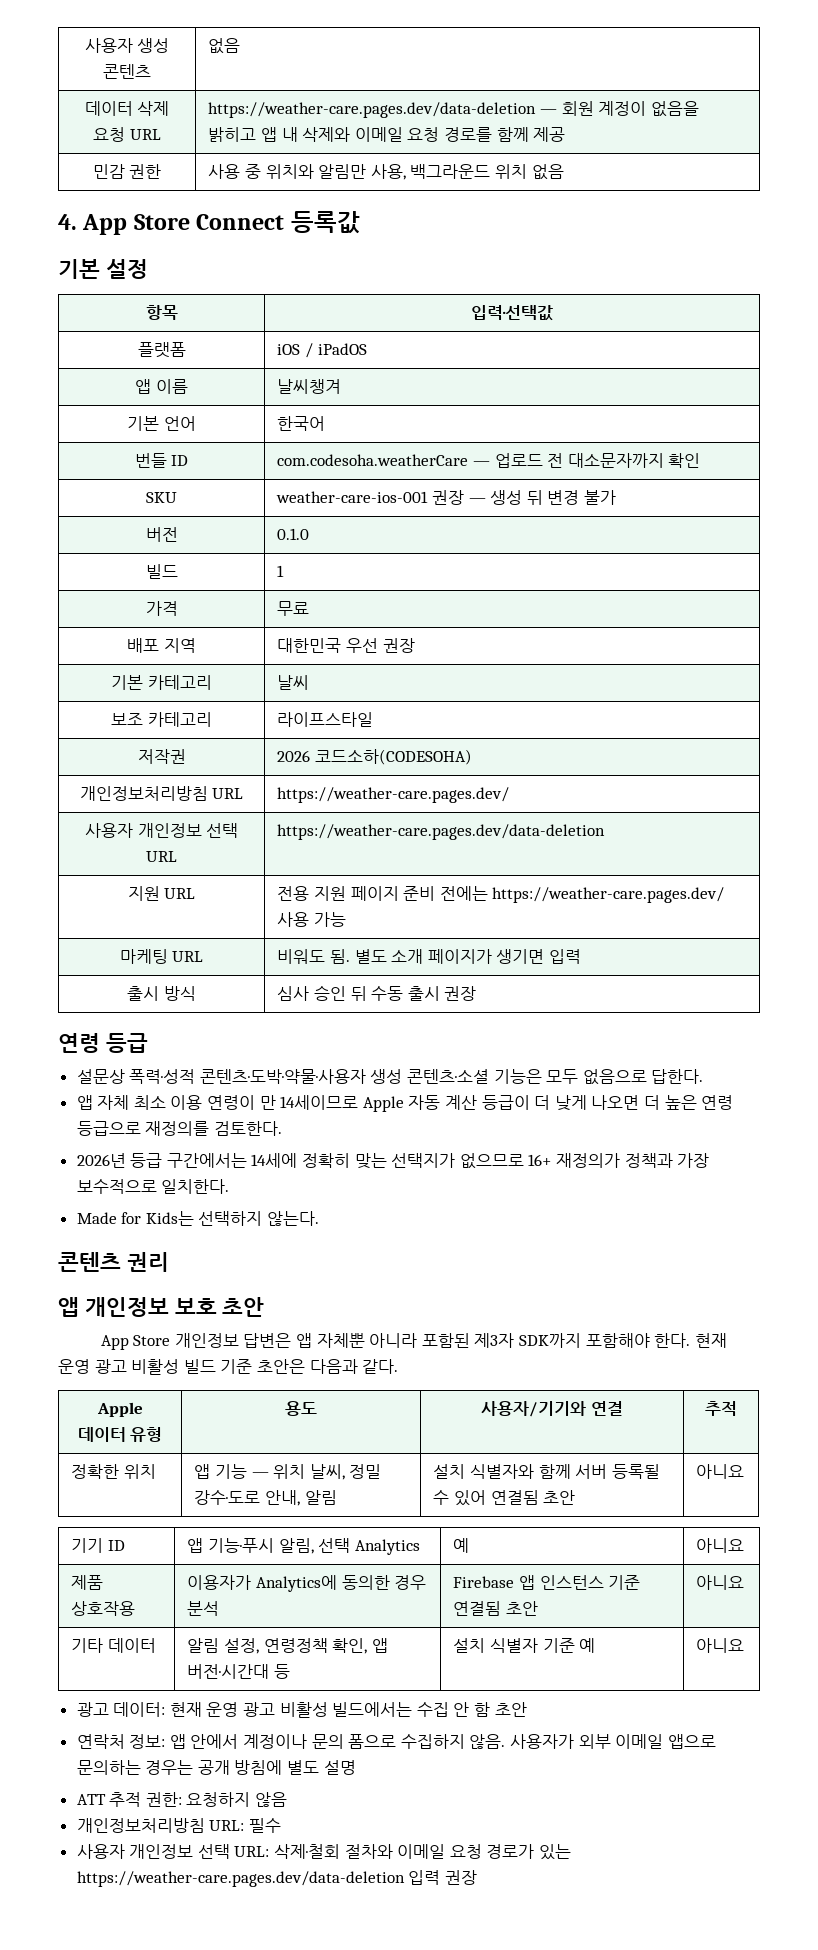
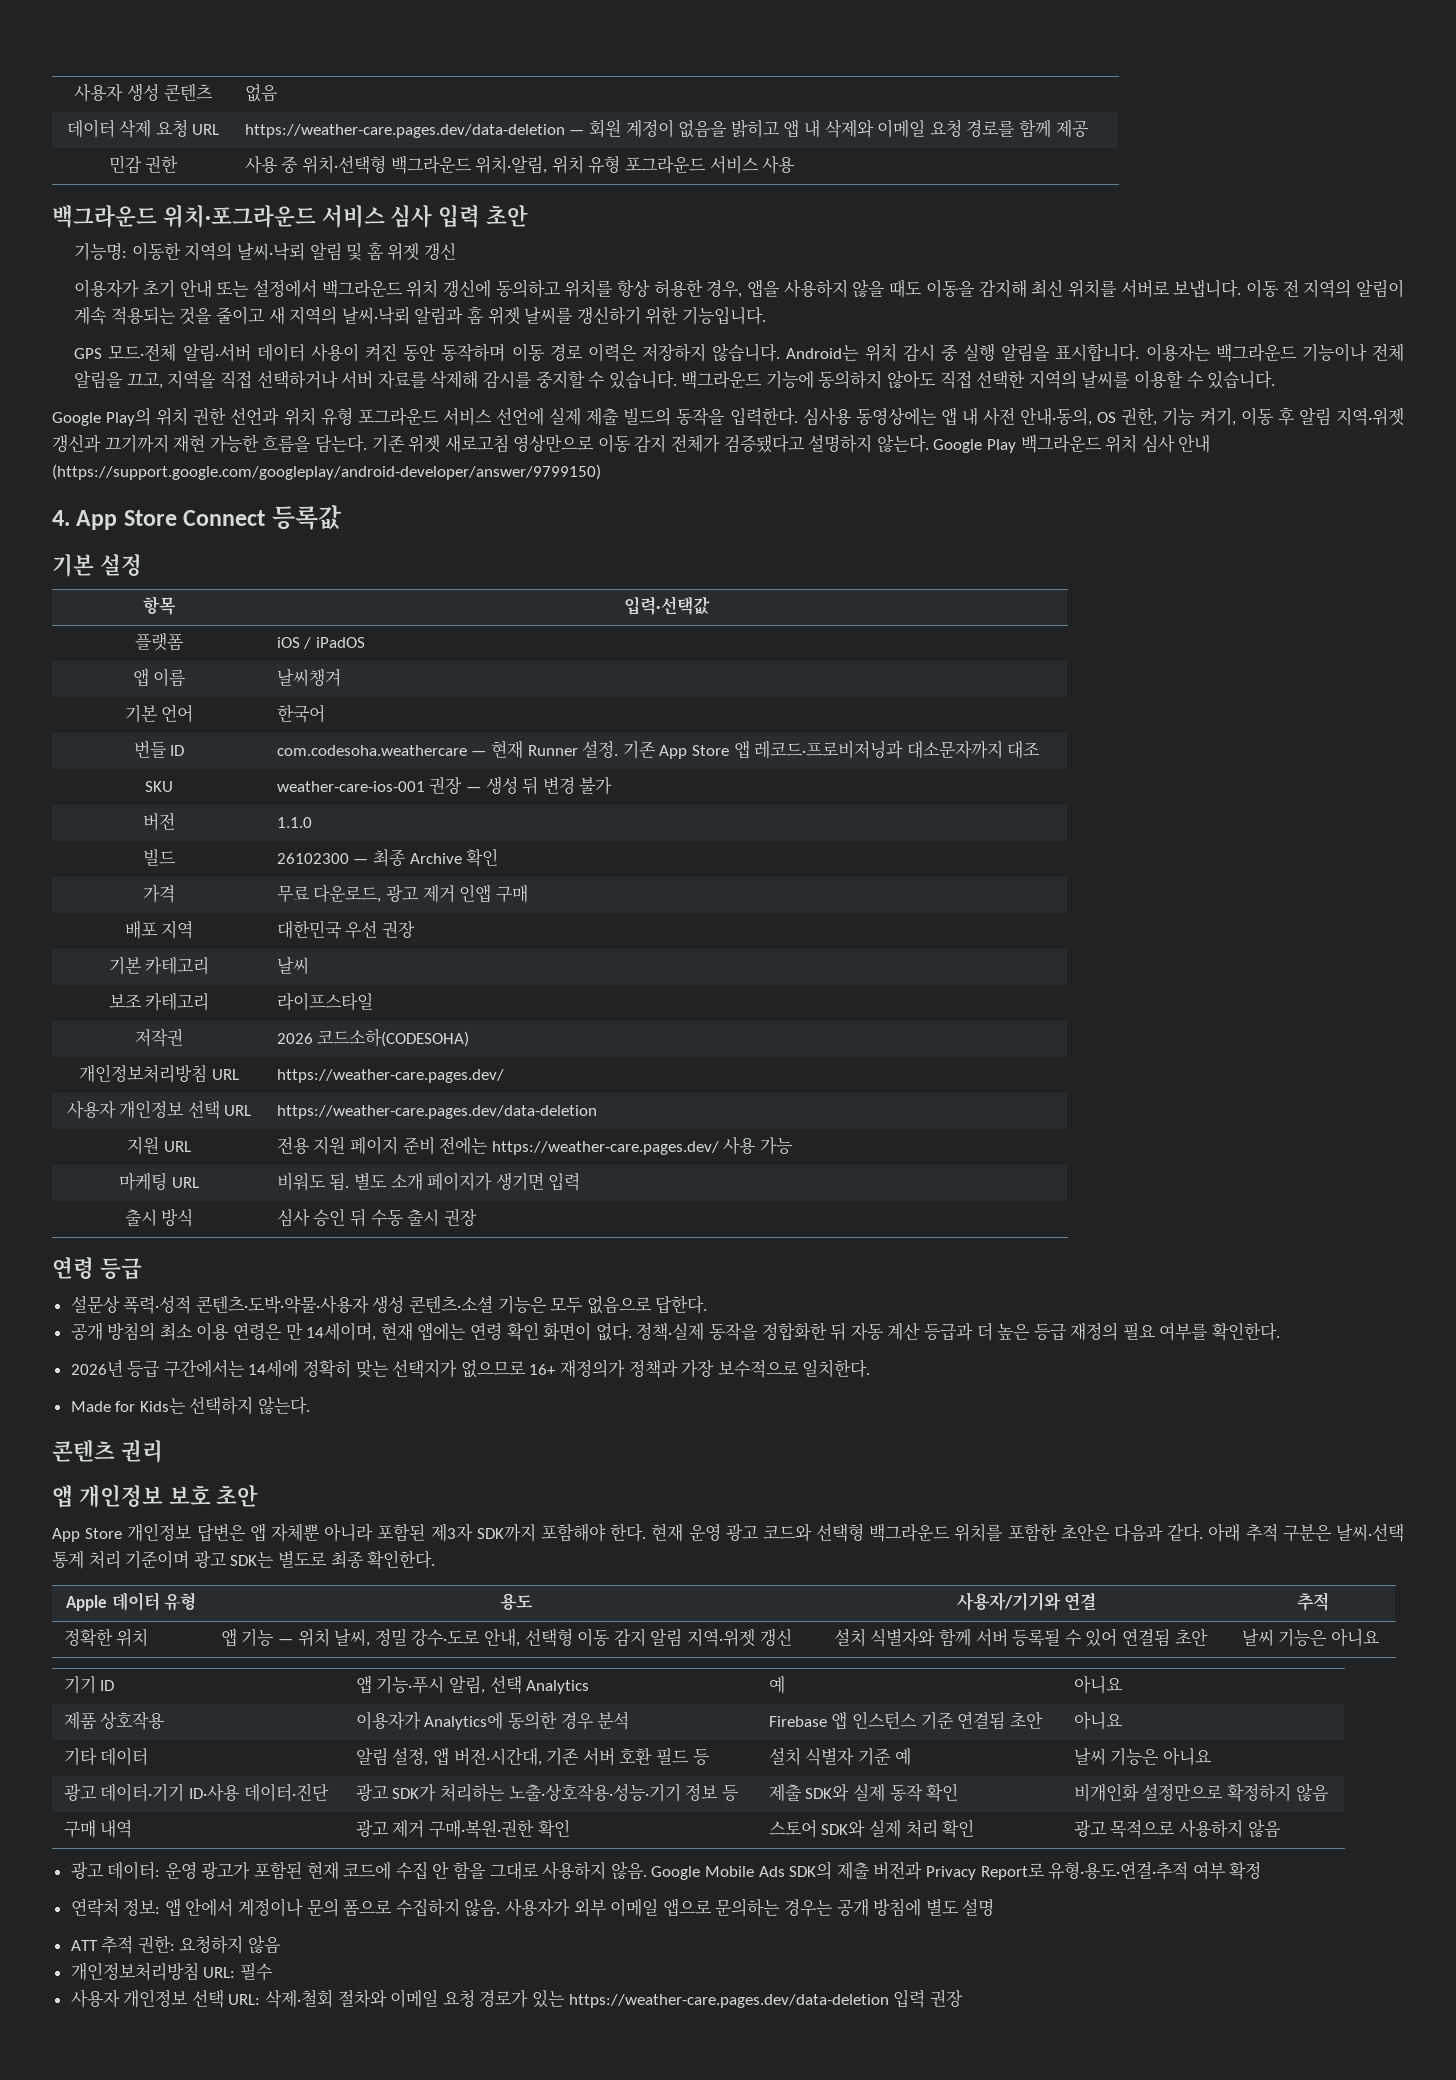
[265,164,564,180] 위치와 알림만 사용, 백그라운드 위치 없음 -> [302,155,796,174] [52,204,529,228] [74,242,456,261] [74,279,1404,298] [74,306,766,325] [74,343,1404,362] [74,370,1276,389] [52,407,1405,426] [52,434,1211,453] [52,464,601,480] 위치·선택형 백그라운드 위치·알림, 위치 유형 포그라운드 서비스 사용 // 백그라운드 위치·포그라운드 서비스 심사 입력 초안 // 기능명: 이동한 지역의 날씨·낙뢰 알림 및 홈 위젯 갱신 // 이용자가 초기 안내 또는 설정에서 백그라운드 위치 갱신에 동의하고 위치를 항상 허용한 경우, 앱을 사용하지 않을 때도 이동을 감지해 최신 위치를 서버로 보냅니다. 이동 전 지역의 알림이 계속 적용되는 것을 줄이고 새 지역의 날씨·낙뢰 알림과 홈 위젯 날씨를 갱신하기 위한 기능입니다. // GPS 모드·전체 알림·서버 데이터 사용이 켜진 동안 동작하며 이동 경로 이력은 저장하지 않습니다. Android는 위치 감시 중 실행 알림을 표시합니다. 이용자는 백그라운드 기능이나 전체 알림을 끄고, 지역을 직접 선택하거나 서버 자료를 삭제해 감시를 중지할 수 있습니다. 백그라운드 기능에 동의하지 않아도 직접 선택한 지역의 날씨를 이용할 수 있습니다. // Google Play의 위치 권한 선언과 위치 유형 포그라운드 서비스 선언에 실제 제출 빌드의 동작을 입력한다. 심사용 동영상에는 앱 내 사전 안내·동의, OS 권한, 기능 켜기, 이동 후 알림 지역·위젯 갱신과 끄기까지 재현 가능한 흐름을 담는다. 기존 위젯 새로고침 영상만으로 이동 감지 전체가 검증됐다고 설명하지 않는다. Google Play 백그라운드 위치 심사 안내 (https://support.google.com/googleplay/android-developer/answer/9799150)
[277,453,701,468] com.codesoha.weatherCare — 업로드 전 대소문자까지 확인 -> [276,740,1041,759] com.codesoha.weathercare — 현재 Runner 설정. 기존 App Store 앱 레코드·프로비저닝과 대소문자까지 대조
[277,528,310,540] 0.1.0 -> [276,817,312,828] 1.1.0
[277,565,285,577] [145,601,178,616] [277,601,310,616] 1 // 가격 | 무료 -> [276,848,499,867] [143,885,175,903] [276,884,528,903] 26102300 — 최종 Archive 확인 // 가격 | 무료 다운로드, 광고 제거 인앱 구매
[76,1095,734,1112] [76,1121,282,1136] 앱 자체 최소 이용 연령이 만 14세이므로 Apple 자동 계산 등급이 더 낮게 나오면 더 높은 연령 등급으로 재정의를 검토한다. -> [70,1322,1281,1341] 공개 방침의 최소 이용 연령은 만 14세이며, 현재 앱에는 연령 확인 화면이 없다. 정책·실제 동작을 정합화한 뒤 자동 계산 등급과 더 높은 등급 재정의 필요 여부를 확인한다.
[131,1359,399,1375] 비활성 빌드 기준 초안은 다음과 같다. -> [762,1523,1404,1542] [52,1550,436,1569] 코드와 선택형 백그라운드 위치를 포함한 초안은 다음과 같다. 아래 추적 구분은 날씨·선택 통계 처리 기준이며 광고 SDK는 별도로 최종 확인한다.
[304,1490,337,1505] 알림 -> [524,1628,792,1647] 선택형 이동 감지 알림 지역·위젯 갱신
(576, 1497) none -> [1241,1628,1328,1647] 날씨 기능은
[263,1638,388,1654] [187,1664,270,1679] 연령정책 확인, 앱 버전·시간대 -> [433,1747,689,1766] 앱 버전·시간대, 기존 서버 호환 필드
[696,1638,745,1653] [76,1702,527,1718] 아니요 // 광고 데이터: 현재 운영 광고 비활성 빌드에서는 수집 안 함 초안 -> [1073,1747,1213,1766] [63,1783,329,1802] [355,1783,739,1802] [768,1783,959,1802] [1073,1783,1329,1802] [63,1819,133,1838] [355,1819,570,1838] [768,1819,975,1838] [1073,1819,1281,1838] [70,1861,1262,1880] 날씨 기능은 아니요 // 광고 데이터·기기 ID·사용 데이터·진단 | 광고 SDK가 처리하는 노출·상호작용·성능·기기 정보 등 | 제출 SDK와 실제 동작 확인 | 비개인화 설정만으로 확정하지 않음 // 구매 내역 | 광고 제거 구매·복원·권한 확인 | 스토어 SDK와 실제 처리 확인 | 광고 목적으로 사용하지 않음 // 광고 데이터: 운영 광고가 포함된 현재 코드에 수집 안 함을 그대로 사용하지 않음. Google Mobile Ads SDK의 제출 버전과 Privacy Report로 유형·용도·연결·추적 여부 확정

